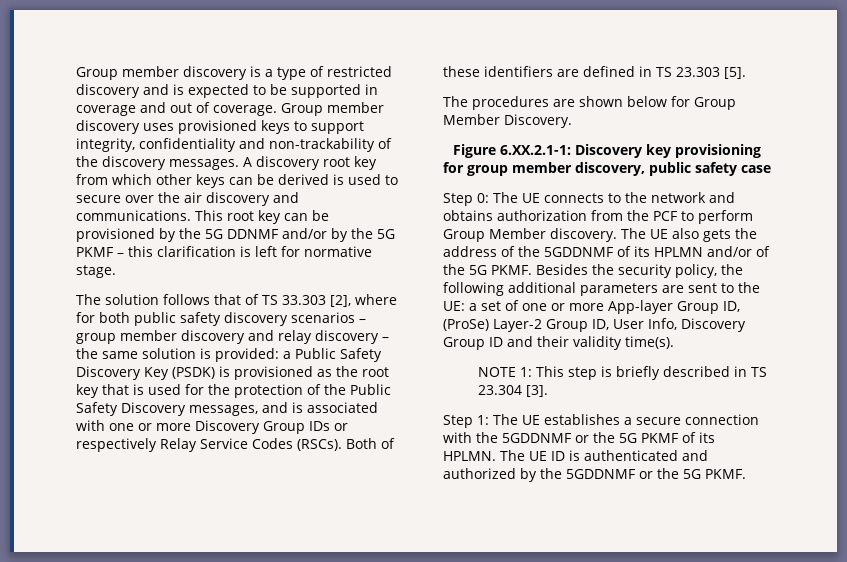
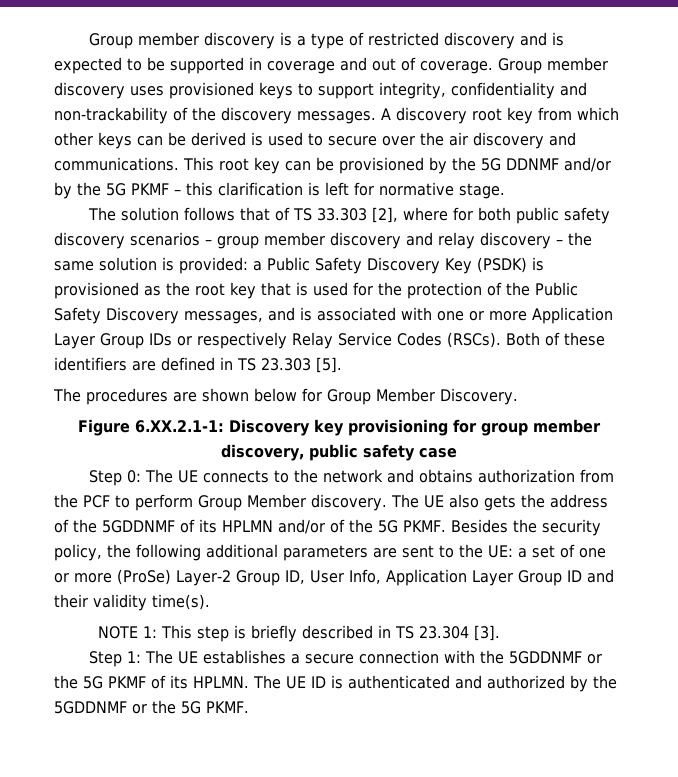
[195,420,260,434] Discovery -> [532,307,613,324] [54,333,95,349] Application Layer
[608,300,740,314] App-layer Group ID, -> (112, 578) none
[681,318,746,332] Discovery -> [385,569,513,586] Application Layer

